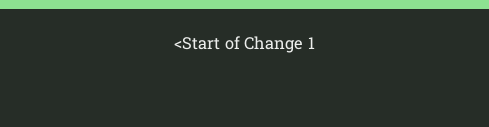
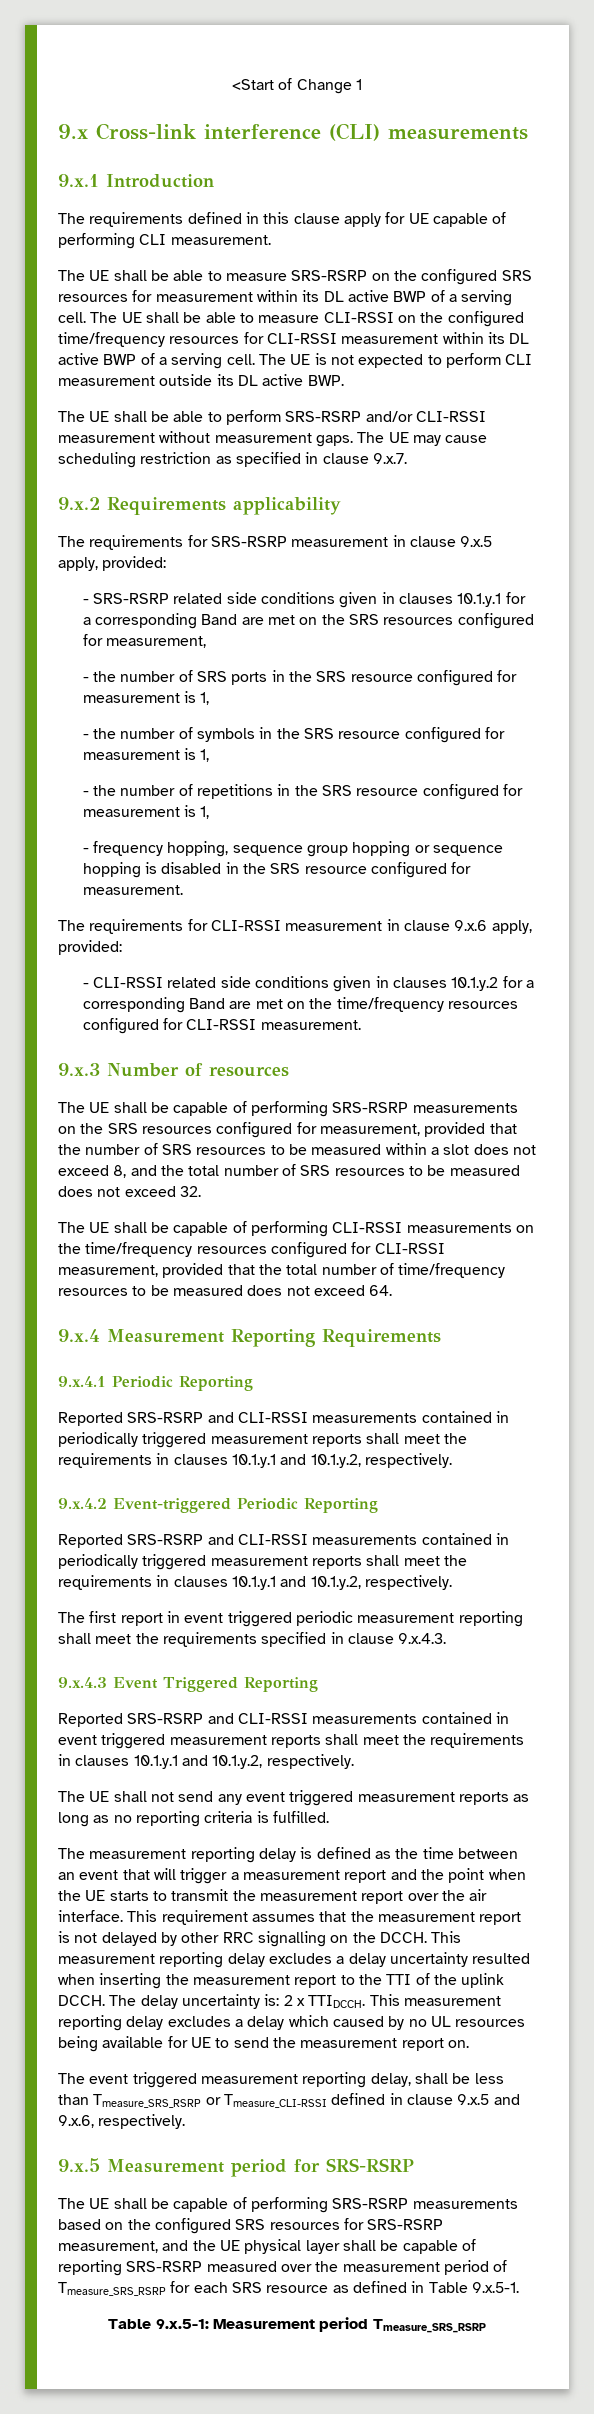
(315, 43) none -> [58,123,528,141] [58,174,214,188] [58,212,507,227] [58,233,271,249] [58,269,532,285] [58,290,513,306] [58,311,524,327] [58,332,530,347] [58,353,533,369] [58,374,344,386] [58,410,486,425] [58,431,488,447] [58,452,407,468] [58,497,341,515] [58,535,493,550] [58,556,167,571] [82,592,526,608] [82,613,534,629] [82,634,207,648] [82,670,518,686] [82,691,210,705] [82,727,505,743] [82,748,210,762] [82,784,523,800] [82,805,210,819] [82,841,504,857] [82,862,472,878] [82,885,183,895] [58,919,532,934] [58,940,122,955] [82,976,534,992] [82,997,519,1013] [82,1018,361,1034] [58,1063,289,1077] [58,1101,518,1117] [58,1122,517,1138] [58,1143,536,1155] [58,1164,520,1178] [58,1186,201,1197] [58,1221,534,1237] [58,1242,445,1258] [58,1263,506,1278] [58,1285,393,1296] [58,1329,441,1347] [58,1376,253,1391] [58,1411,509,1426] [58,1432,467,1448] [58,1453,452,1468] [58,1498,378,1513] [58,1533,509,1548] [58,1554,467,1570] [58,1575,452,1590] [58,1611,523,1627] [58,1632,447,1647] [58,1677,318,1692] [58,1712,509,1727] [58,1733,525,1749] [58,1754,354,1769] [58,1790,530,1806] [58,1811,329,1827] [58,1847,518,1863] [58,1868,526,1884] [58,1889,488,1904] [58,1910,522,1925] [58,1931,462,1947] [58,1952,531,1968] [58,1973,505,1989] [58,1994,501,2009] [58,2015,526,2031] [58,2036,469,2052] [58,2072,504,2088] [58,2093,520,2108] [58,2114,186,2129] [58,2158,414,2177] [58,2197,518,2213] [58,2218,444,2234] [58,2239,476,2254] [58,2260,508,2276] [58,2281,519,2296] [108,2317,486,2333] // 9.x Cross-link interference (CLI) measurements // 9.x.1 Introduction // The requirements defined in this clause apply for UE capable of performing CLI measurement. // The UE shall be able to measure SRS-RSRP on the configured SRS resources for measurement within its DL active BWP of a serving cell. The UE shall be able to measure CLI-RSSI on the configured time/frequency resources for CLI-RSSI measurement within its DL active BWP of a serving cell. The UE is not expected to perform CLI measurement outside its DL active BWP. // The UE shall be able to perform SRS-RSRP and/or CLI-RSSI measurement without measurement gaps. The UE may cause scheduling restriction as specified in clause 9.x.7. // 9.x.2 Requirements applicability // The requirements for SRS-RSRP measurement in clause 9.x.5 apply, provided: // - SRS-RSRP related side conditions given in clauses 10.1.y.1 for a corresponding Band are met on the SRS resources configured for measurement, // - the number of SRS ports in the SRS resource configured for measurement is 1, // - the number of symbols in the SRS resource configured for measurement is 1, // - the number of repetitions in the SRS resource configured for measurement is 1, // - frequency hopping, sequence group hopping or sequence hopping is disabled in the SRS resource configured for measurement. // The requirements for CLI-RSSI measurement in clause 9.x.6 apply, provided: // - CLI-RSSI related side conditions given in clauses 10.1.y.2 for a corresponding Band are met on the time/frequency resources configured for CLI-RSSI measurement. // 9.x.3 Number of resources // The UE shall be capable of performing SRS-RSRP measurements on the SRS resources configured for measurement, provided that the number of SRS resources to be measured within a slot does not exceed 8, and the total number of SRS resources to be measured does not exceed 32. // The UE shall be capable of performing CLI-RSSI measurements on the time/frequency resources configured for CLI-RSSI measurement, provided that the total number of time/frequency resources to be measured does not exceed 64. // 9.x.4 Measurement Reporting Requirements // 9.x.4.1 Periodic Reporting // Reported SRS-RSRP and CLI-RSSI measurements contained in periodically triggered measurement reports shall meet the requirements in clauses 10.1.y.1 and 10.1.y.2, respectively. // 9.x.4.2 Event-triggered Periodic Reporting // Reported SRS-RSRP and CLI-RSSI measurements contained in periodically triggered measurement reports shall meet the requirements in clauses 10.1.y.1 and 10.1.y.2, respectively. // The first report in event triggered periodic measurement reporting shall meet the requirements specified in clause 9.x.4.3. // 9.x.4.3 Event Triggered Reporting // Reported SRS-RSRP and CLI-RSSI measurements contained in event triggered measurement reports shall meet the requirements in clauses 10.1.y.1 and 10.1.y.2, respectively. // The UE shall not send any event triggered measurement reports as long as no reporting criteria is fulfilled. // The measurement reporting delay is defined as the time between an event that will trigger a measurement report and the point when the UE starts to transmit the measurement report over the air interface. This requirement assumes that the measurement report is not delayed by other RRC signalling on the DCCH. This measurement reporting delay excludes a delay uncertainty resulted when inserting the measurement report to the TTI of the uplink DCCH. The delay uncertainty is: 2 x TTIDCCH. This measurement reporting delay excludes a delay which caused by no UL resources being available for UE to send the measurement report on. // The event triggered measurement reporting delay, shall be less than Tmeasure_SRS_RSRP or Tmeasure_CLI-RSSI defined in clause 9.x.5 and 9.x.6, respectively. // 9.x.5 Measurement period for SRS-RSRP // The UE shall be capable of performing SRS-RSRP measurements based on the configured SRS resources for SRS-RSRP measurement, and the UE physical layer shall be capable of reporting SRS-RSRP measured over the measurement period of Tmeasure_SRS_RSRP for each SRS resource as defined in Table 9.x.5-1. // Table 9.x.5-1: Measurement period Tmeasure_SRS_RSRP

